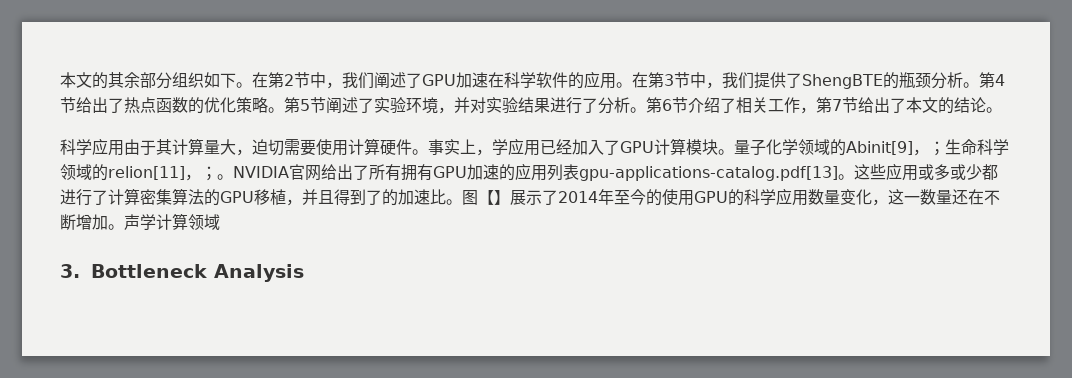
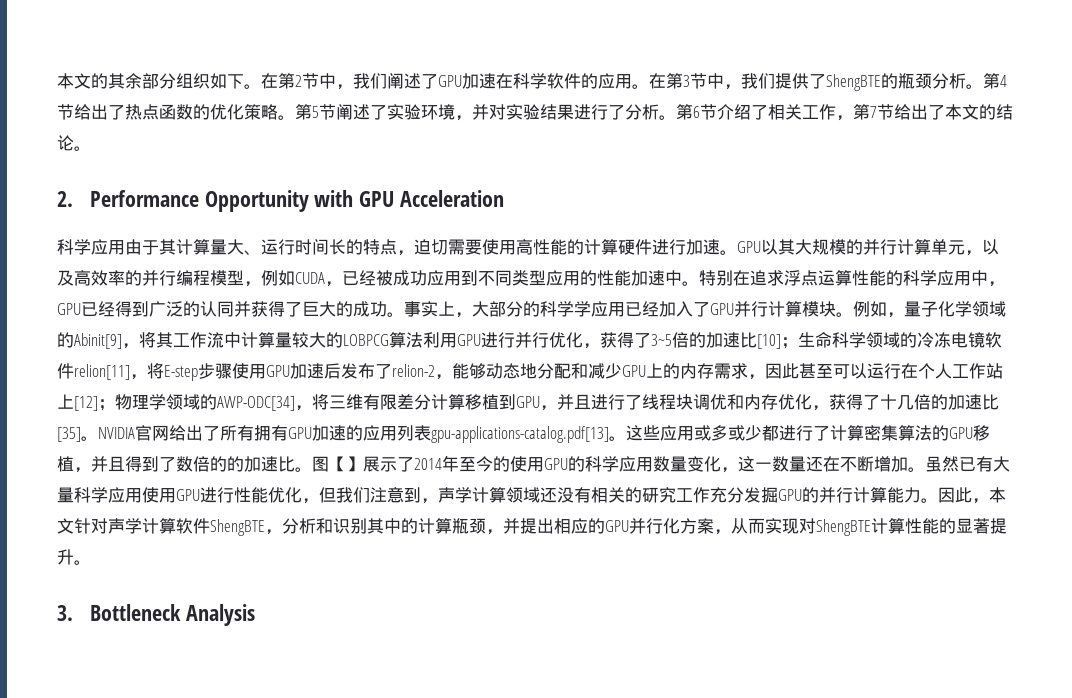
(1002, 110) none -> [57,190,505,212] // 2. Performance Opportunity with GPU Acceleration
[236,138,492,156] ，迫切需要使用计算硬件。事实上， -> [244,239,999,256] [57,270,1005,287] [57,301,574,318] 、运行时间长的特点，迫切需要使用高性能的计算硬件进行加速。GPU以其大规模的并行计算单元，以及高效率的并行编程模型，例如CUDA，已经被成功应用到不同类型应用的性能加速中。特别在追求浮点运算性能的科学应用中，GPU已经得到广泛的认同并获得了巨大的成功。事实上，大部分的科学
(654, 147) none -> [734,301,768,317] 并行
(734, 152) none -> [853,301,904,318] 例如，
[929,139,1009,156] [60,164,217,181] ；生命科学领域的relion[11]，； -> [139,332,1002,349] [57,363,1003,381] [57,394,999,411] [57,427,81,442] 将其工作流中计算量较大的LOBPCG算法利用GPU进行并行优化，获得了3~5倍的加速比[10]；生命科学领域的冷冻电镜软件relion[11]，将E-step步骤使用GPU加速后发布了relion-2，能够动态地分配和减少GPU上的内存需求，因此甚至可以运行在个人工作站上[12]；物理学领域的AWP-ODC[34]，将三维有限差分计算移植到GPU，并且进行了线程块调优和内存优化，获得了十几倍的加速比[35]
(382, 197) none -> [176,456,227,472] 数倍的
[124,213,220,230] 声学计算领域 -> [925,456,1010,472] [57,487,1006,504] [57,518,1007,536] [57,549,91,565] 虽然已有大量科学应用使用GPU进行性能优化，但我们注意到，声学计算领域还没有相关的研究工作充分发掘GPU的并行计算能力。因此，本文针对声学计算软件ShengBTE，分析和识别其中的计算瓶颈，并提出相应的GPU并行化方案，从而实现对ShengBTE计算性能的显著提升。

